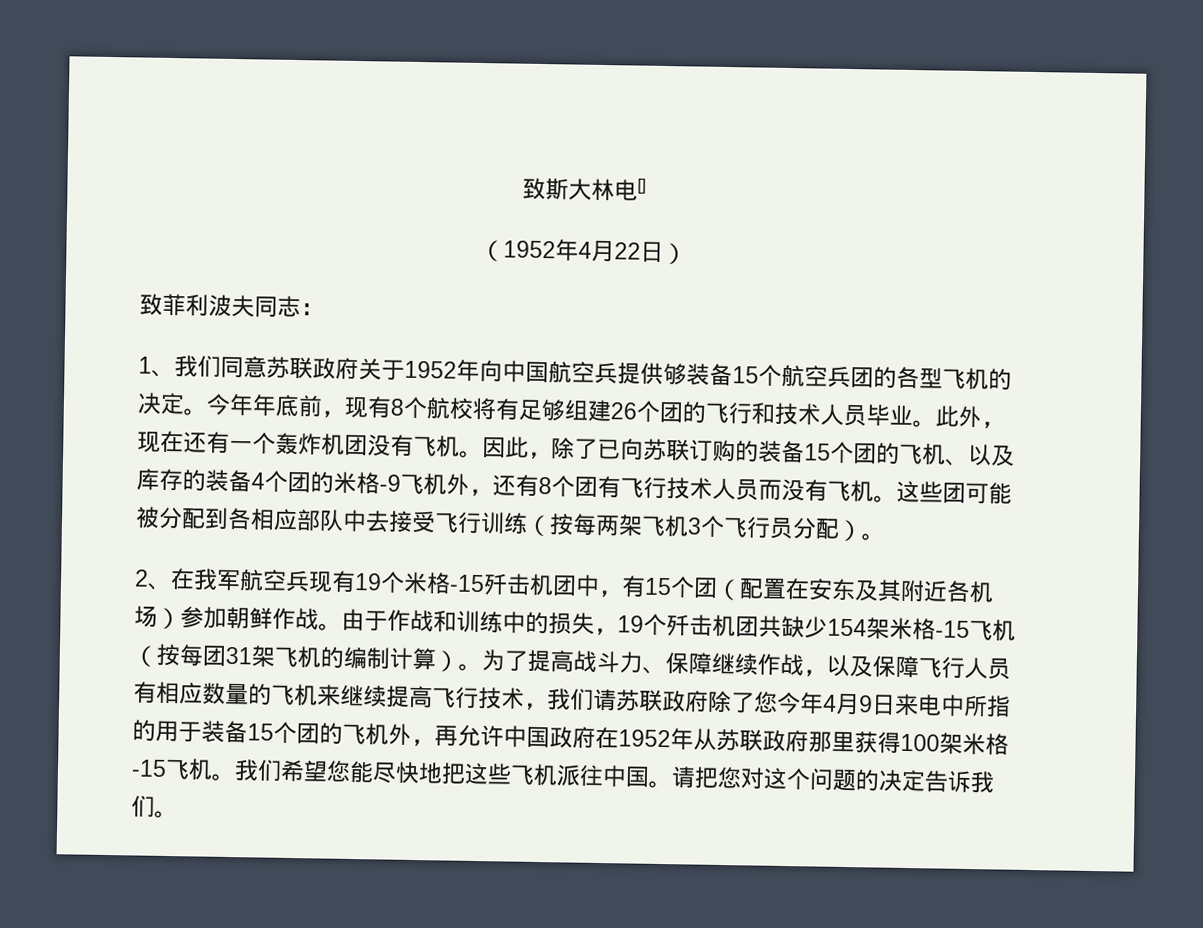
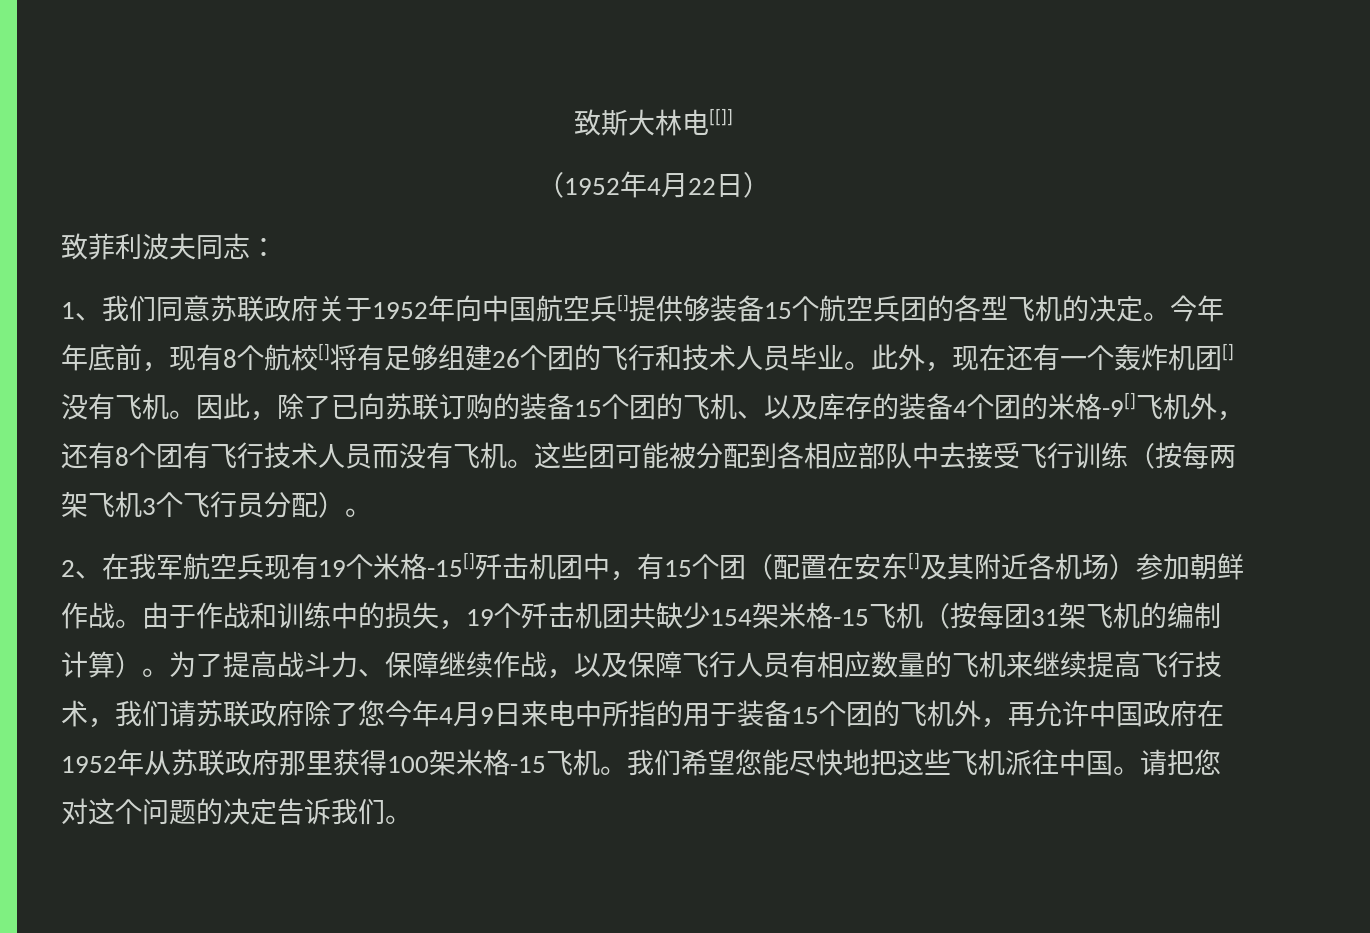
[637,178,646,194] [] -> [709,108,733,126] [[]]
(618, 373) none -> [617,294,629,312] []
(474, 408) none -> [318,343,330,361] []
(368, 445) none -> [1222,343,1234,361] []
[379,474,401,492] -9 -> [1102,392,1136,417] -9[]
[449,574,485,593] -15 -> [427,552,475,577] -15[]
(856, 589) none -> [908,552,920,570] []

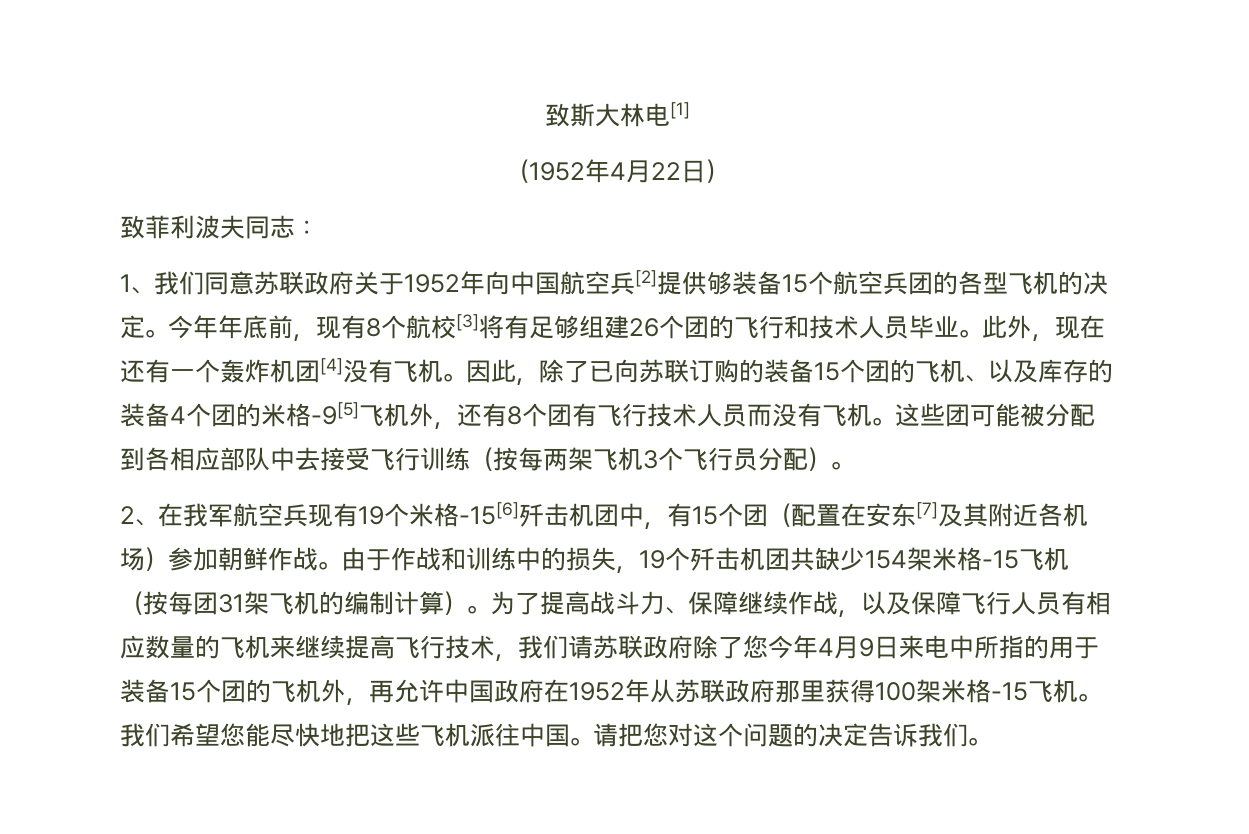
[709,108,733,126] [[]] -> [669,102,690,119] [1]
[617,294,629,312] [] -> [635,270,657,287] [2]
[318,343,330,361] [] -> [456,314,479,331] [3]
[1222,343,1234,361] [] -> [320,358,343,375] [4]
[1102,392,1136,417] -9[] -> [311,402,359,425] -9[5]
[427,552,475,577] -15[] -> [459,502,519,525] -15[6]
[908,552,920,570] [] -> [916,502,938,519] [7]

